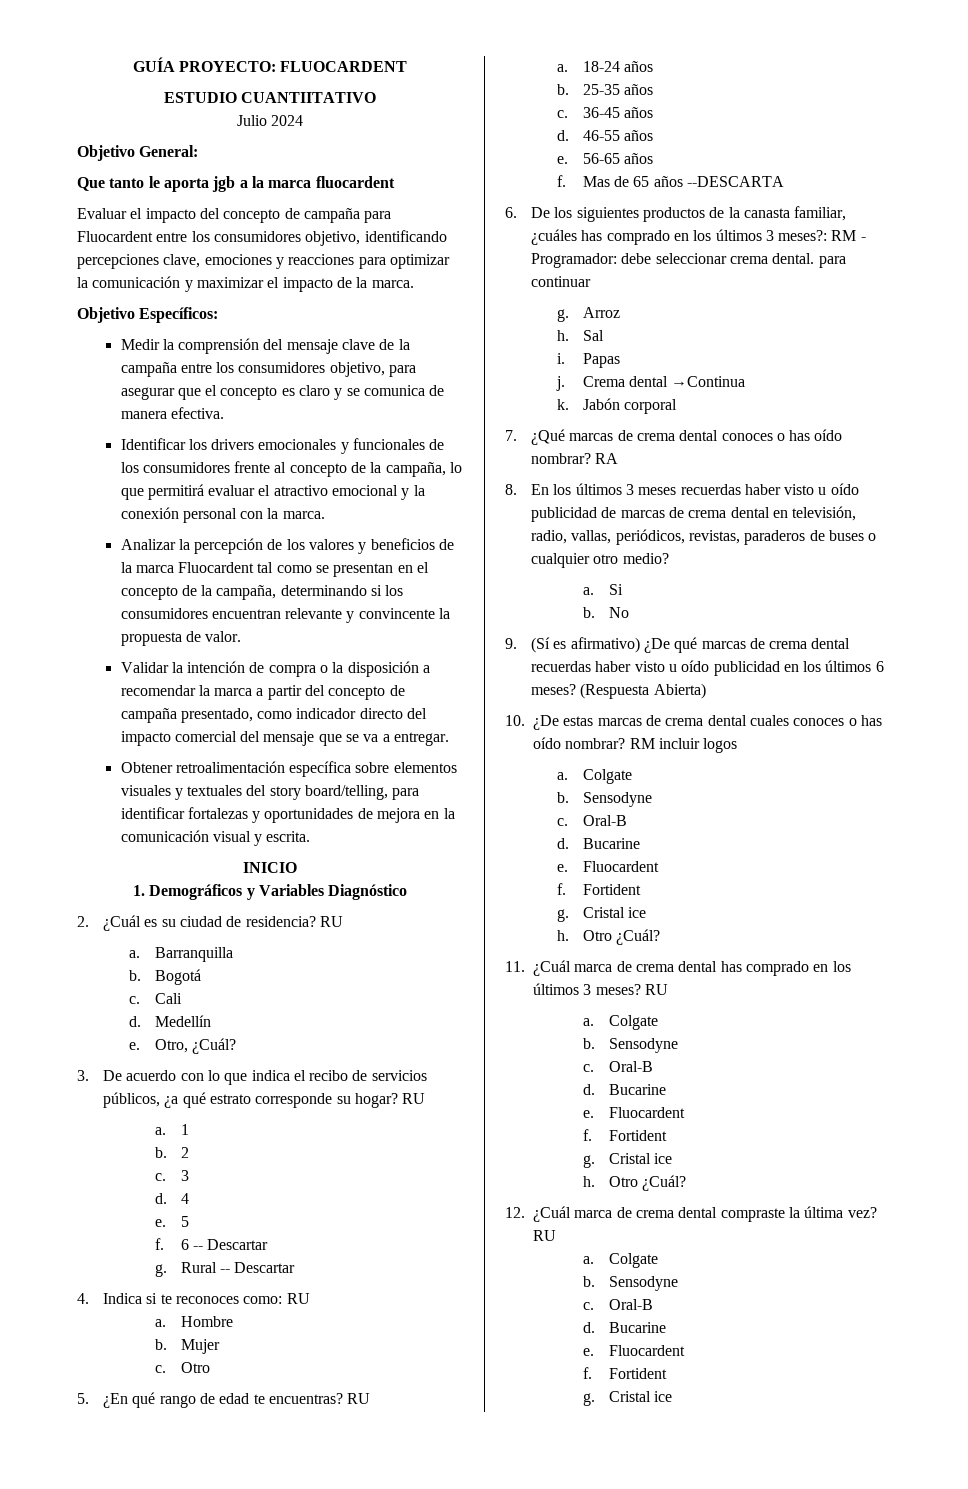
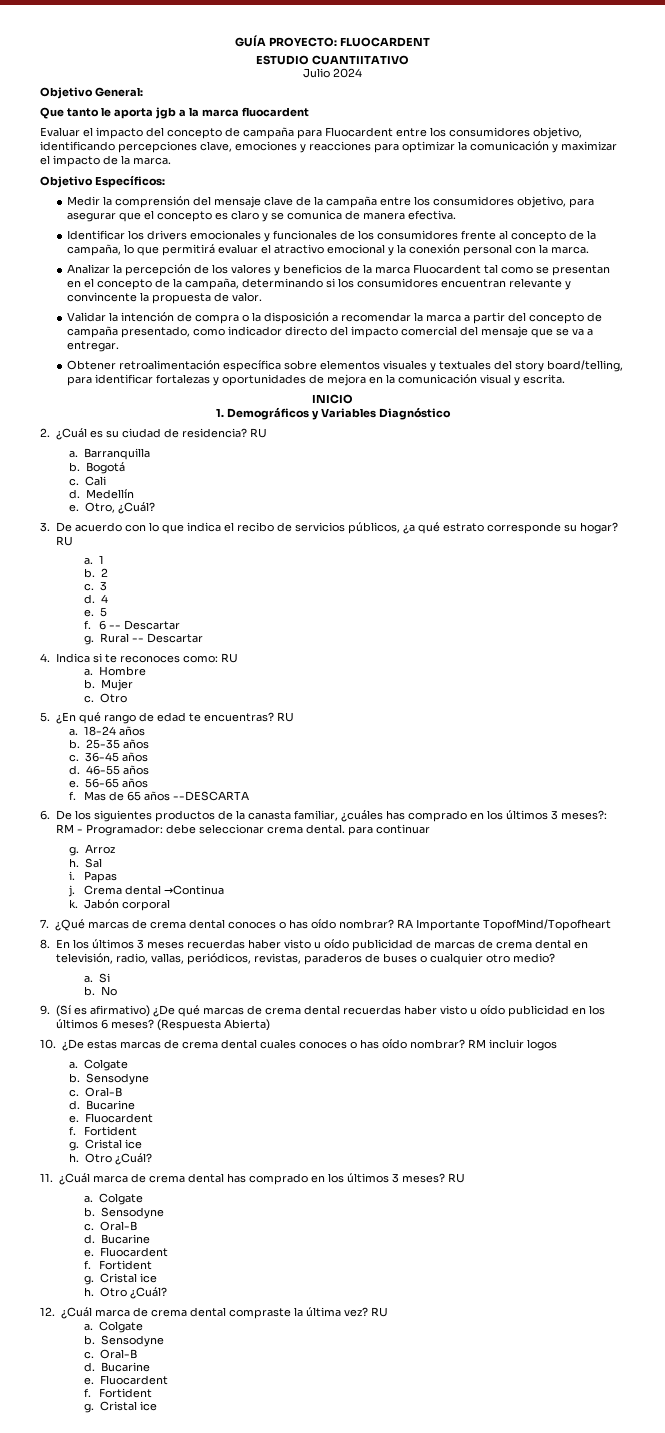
(619, 458) none -> [415,919,611,931] Importante TopofMind/Topofheart

